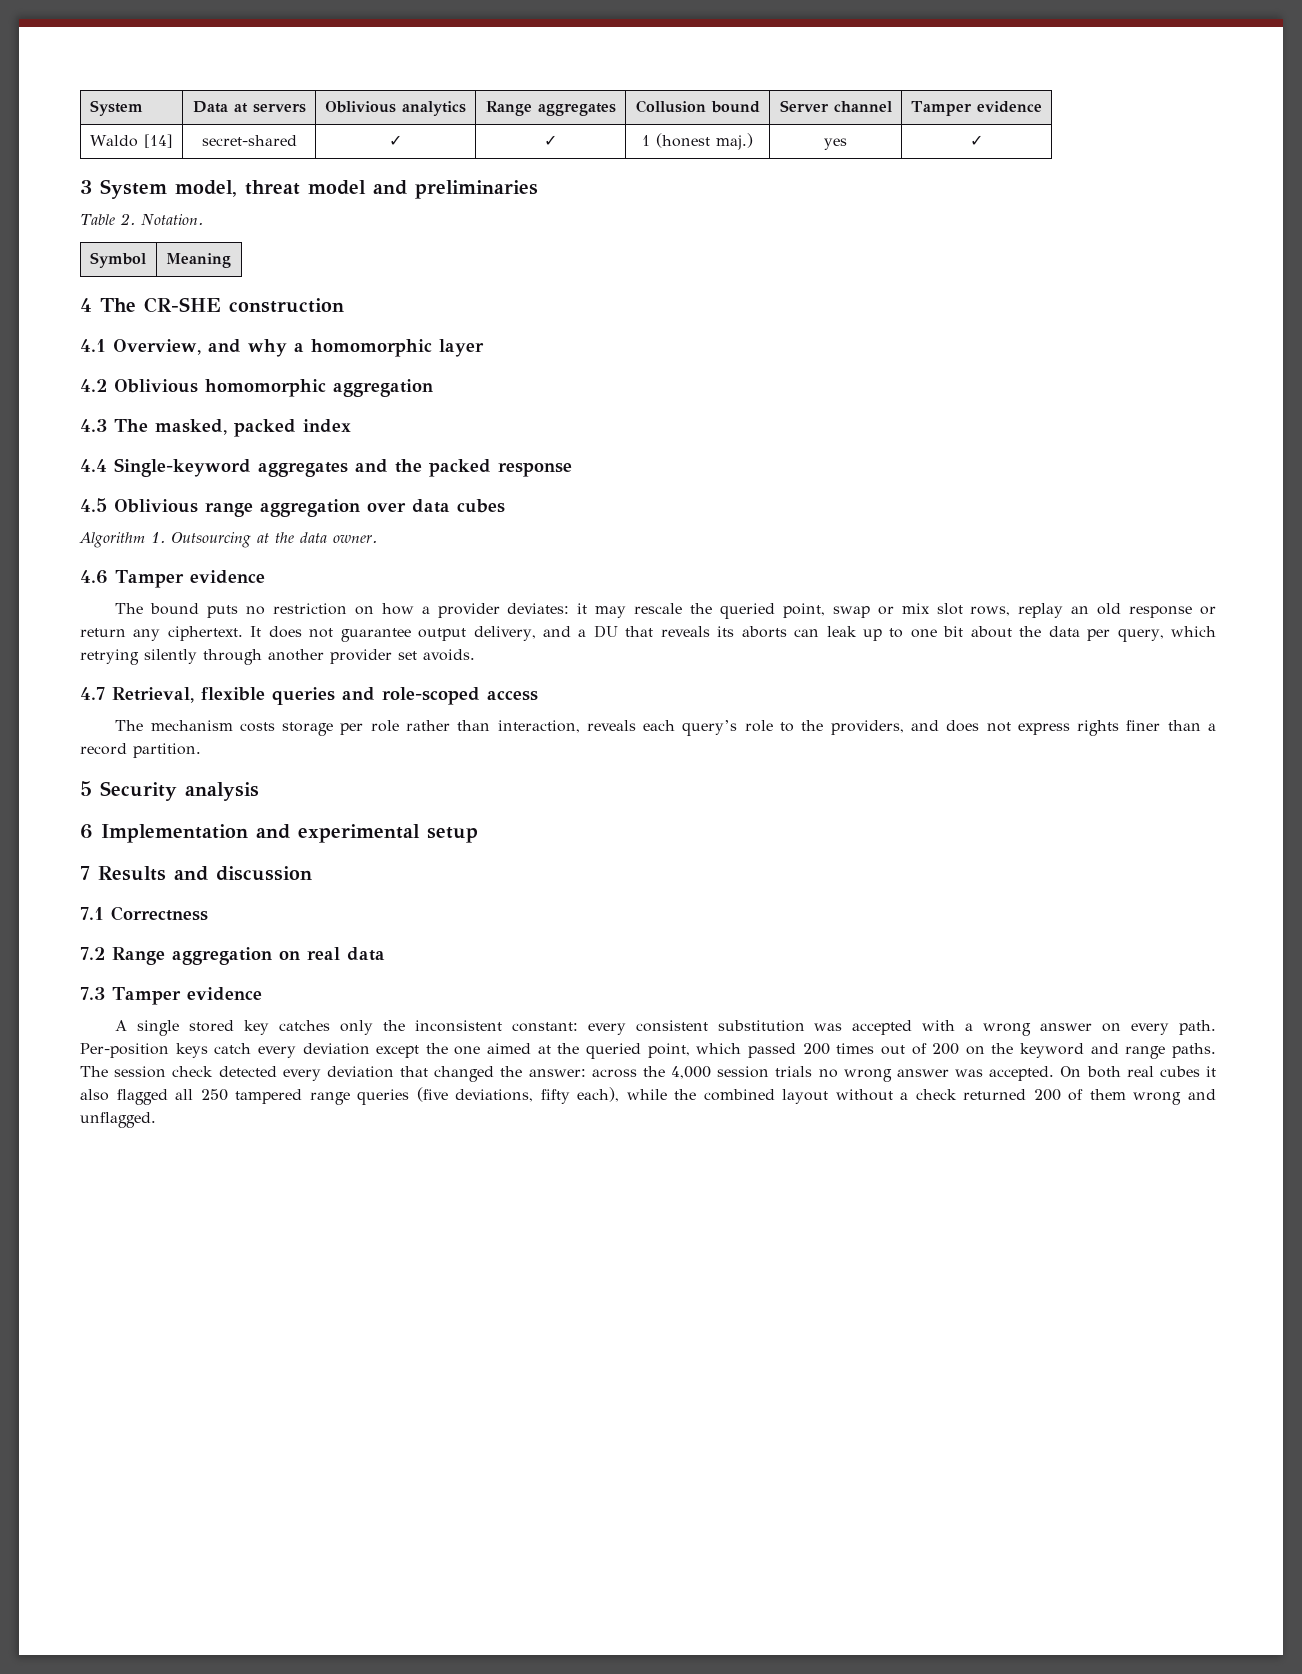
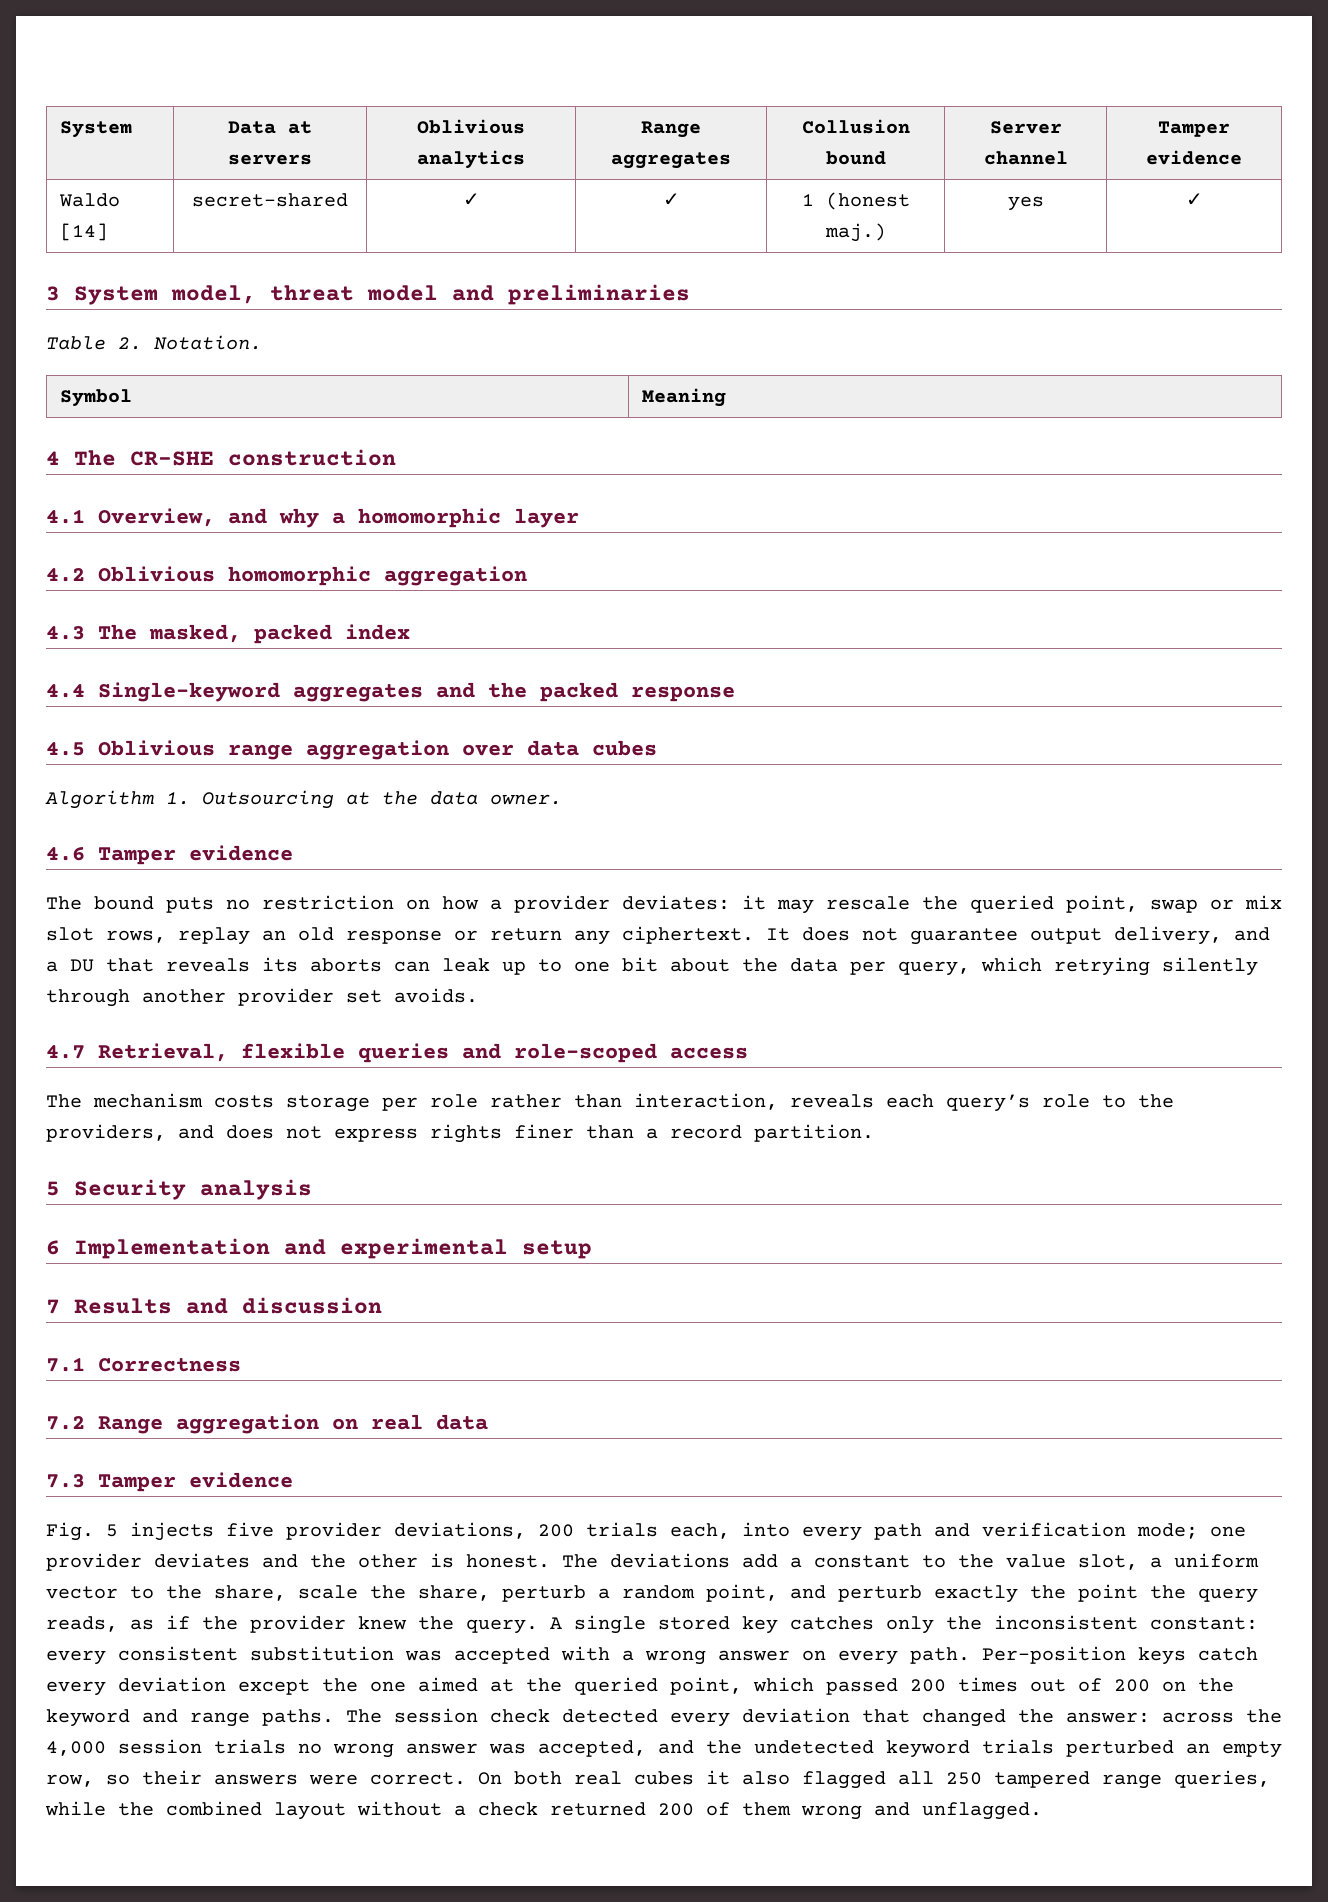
(262, 994) none -> [46,1522,1246,1541] [46,1553,1259,1571] [46,1584,1258,1603] [46,1615,538,1634] Fig. 5 injects five provider deviations, 200 trials each, into every path and verification mode; one provider deviates and the other is honest. The deviations add a constant to the value slot, a uniform vector to the share, scale the share, perturb a random point, and perturb exactly the point the query reads, as if the provider knew the query.
[989,1066,1055,1081] accepted. -> [538,1739,1282,1758] [46,1770,466,1787] accepted, and the undetected keyword trials perturbed an empty row, so their answers were correct.
[357,1087,620,1105] queries (five deviations, fifty each), -> [1174,1770,1270,1788] queries,

